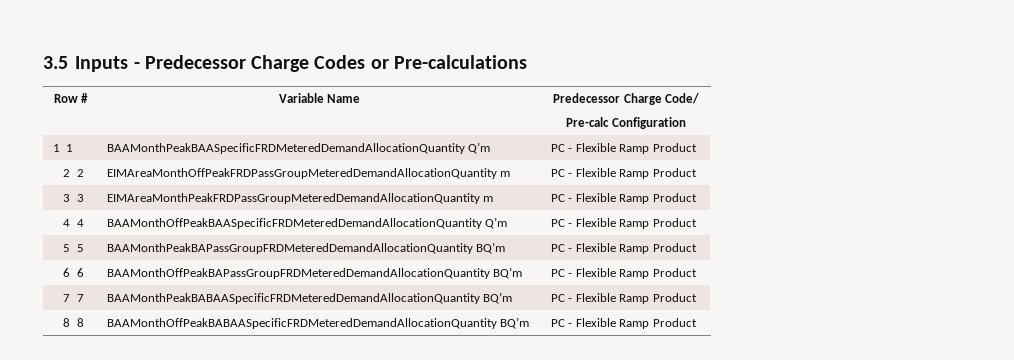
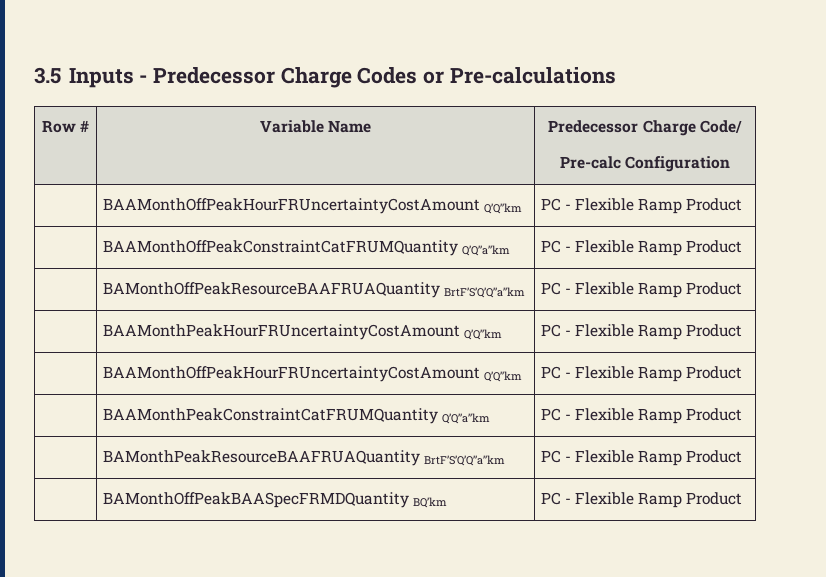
[52,144,74,152] [106,142,491,154] [550,143,697,154] [63,169,84,177] [106,168,511,179] [550,168,697,179] [63,194,84,202] [106,193,494,204] [550,193,697,204] [63,219,84,227] [106,217,508,229] [550,218,697,229] [63,244,84,252] [106,242,506,254] [550,243,697,254] [63,268,84,277] [106,267,523,279] [550,268,697,279] [63,294,84,302] [106,292,513,304] [550,293,697,304] [63,318,84,327] [106,317,530,329] 1 1 | BAAMonthPeakBAASpecificFRDMeteredDemandAllocationQuantity Q’m | PC - Flexible Ramp Product // 2 2 | EIMAreaMonthOffPeakFRDPassGroupMeteredDemandAllocationQuantity m | PC - Flexible Ramp Product // 3 3 | EIMAreaMonthPeakFRDPassGroupMeteredDemandAllocationQuantity m | PC - Flexible Ramp Product // 4 4 | BAAMonthOffPeakBAASpecificFRDMeteredDemandAllocationQuantity Q’m | PC - Flexible Ramp Product // 5 5 | BAAMonthPeakBAPassGroupFRDMeteredDemandAllocationQuantity BQ’m | PC - Flexible Ramp Product // 6 6 | BAAMonthOffPeakBAPassGroupFRDMeteredDemandAllocationQuantity BQ’m | PC - Flexible Ramp Product // 7 7 | BAAMonthPeakBABAASpecificFRDMeteredDemandAllocationQuantity BQ’m | PC - Flexible Ramp Product // 8 8 | BAAMonthOffPeakBABAASpecificFRDMeteredDemandAllocationQuantity BQ’m -> [102,198,522,214] [540,198,743,214] [102,240,510,256] [540,240,743,256] [102,282,525,298] [540,282,743,298] [102,324,502,340] [540,324,743,340] [102,366,522,382] [540,366,743,382] [102,408,490,424] [540,408,743,424] [102,450,505,466] [540,450,743,466] [102,492,447,508] | BAAMonthOffPeakHourFRUncertaintyCostAmount Q’Q’’km | PC - Flexible Ramp Product // | BAAMonthOffPeakConstraintCatFRUMQuantity Q’Q’’a’’km | PC - Flexible Ramp Product // | BAMonthOffPeakResourceBAAFRUAQuantity BrtF’S’Q’Q’’a’’km | PC - Flexible Ramp Product // | BAAMonthPeakHourFRUncertaintyCostAmount Q’Q’’km | PC - Flexible Ramp Product // | BAAMonthOffPeakHourFRUncertaintyCostAmount Q’Q’’km | PC - Flexible Ramp Product // | BAAMonthPeakConstraintCatFRUMQuantity Q’Q’’a’’km | PC - Flexible Ramp Product // | BAMonthPeakResourceBAAFRUAQuantity BrtF’S’Q’Q’’a’’km | PC - Flexible Ramp Product // | BAMonthOffPeakBAASpecFRMDQuantity BQ’km

